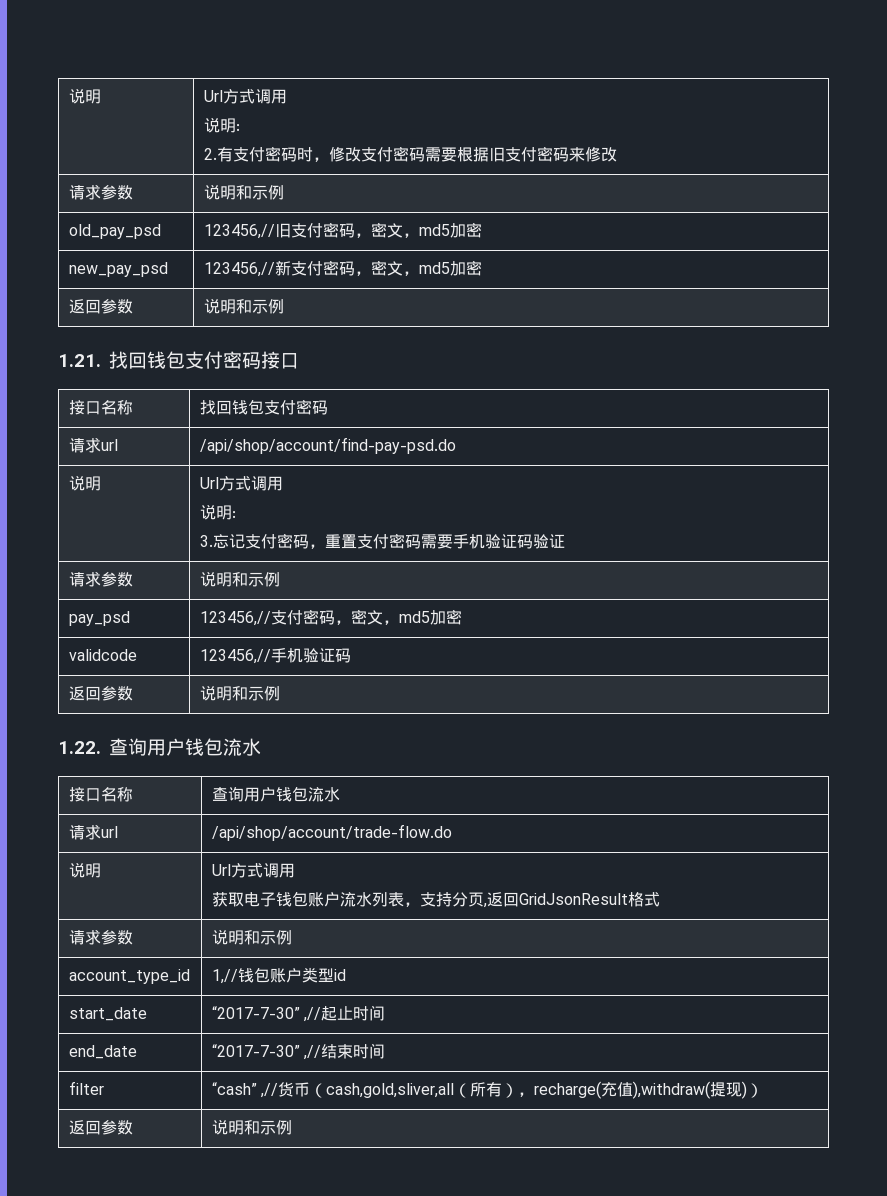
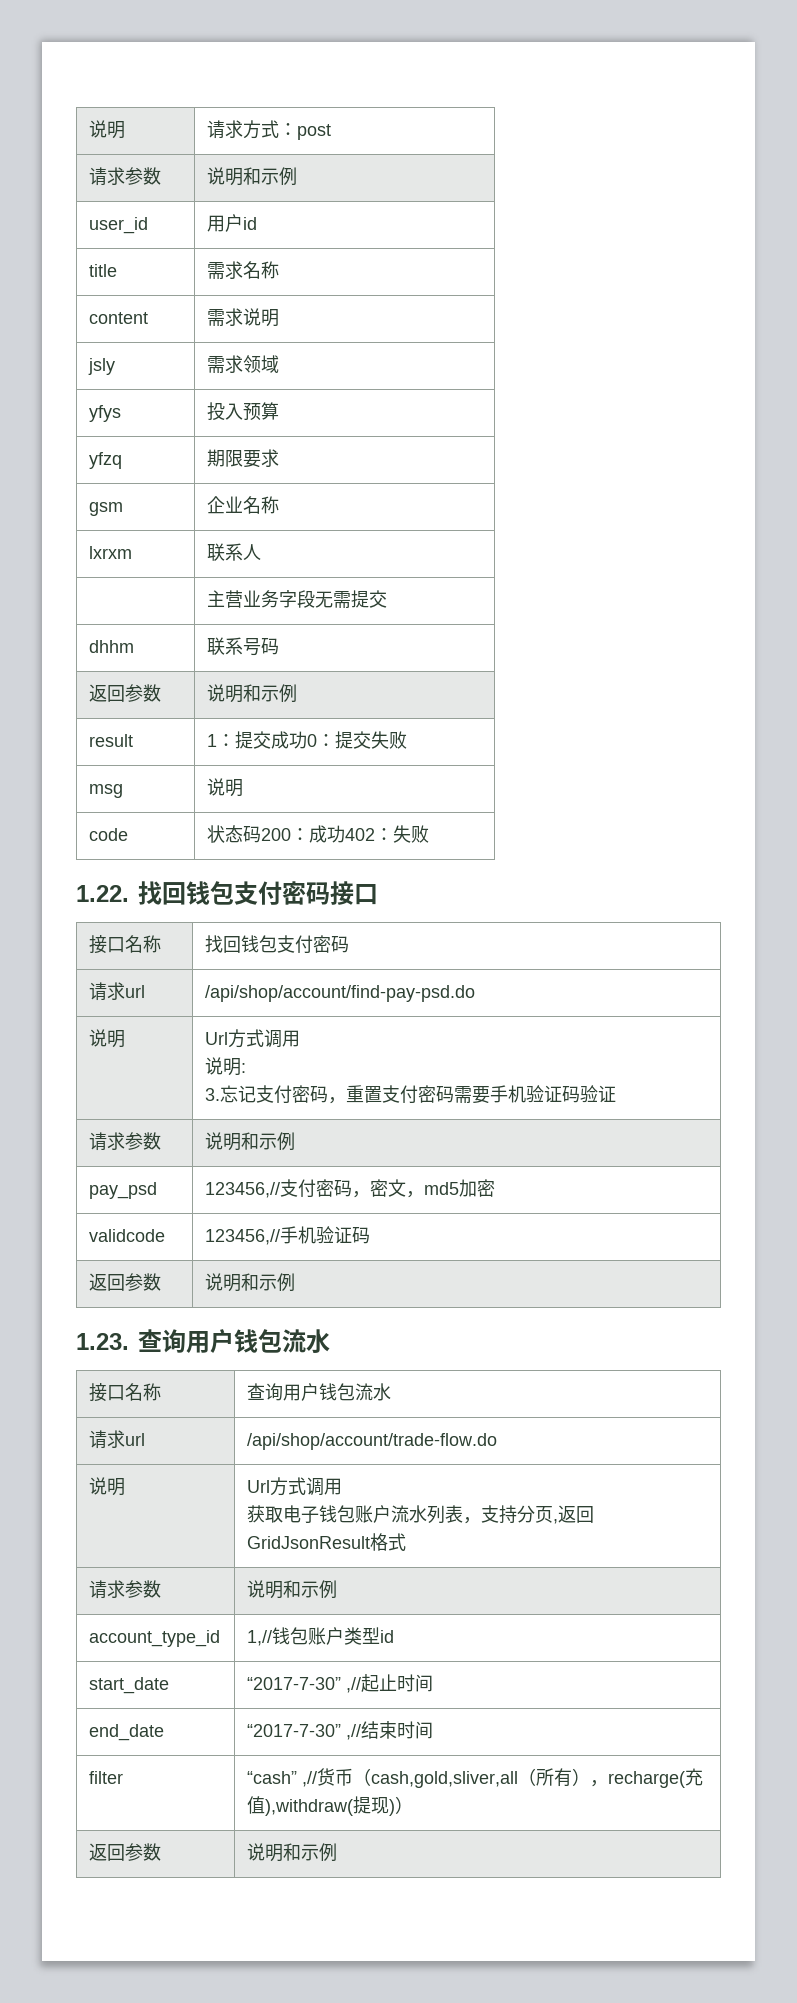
[68,88,101,104] [203,89,287,104] [203,117,240,133] [203,146,617,162] [68,184,133,200] [203,184,284,200] [68,224,161,239] [203,222,482,239] [68,262,168,277] [203,260,482,277] [68,299,133,314] [203,298,284,314] [58,354,101,367] 说明 | Url方式调用 // 说明: // 2.有支付密码时，修改支付密码需要根据旧支付密码来修改 // 请求参数 | 说明和示例 // old_pay_psd | 123456,//旧支付密码，密文，md5加密 // new_pay_psd | 123456,//新支付密码，密文，md5加密 // 返回参数 | 说明和示例 // 1.21. -> [89,120,126,139] [207,120,332,140] [89,167,162,186] [207,167,298,186] [89,217,149,234] [207,214,258,232] [89,264,118,277] [207,261,280,279] [89,312,149,324] [207,308,280,327] [88,358,116,375] [207,355,280,373] [89,405,122,422] [207,402,280,421] [89,452,123,469] [207,449,280,468] [89,502,124,516] [207,496,280,514] [89,546,133,559] [207,543,262,561] [207,590,388,608] [89,640,135,653] [207,637,280,656] [89,684,162,702] [207,684,298,703] [89,734,134,747] [207,731,408,749] [89,784,124,798] [207,778,244,797] [89,828,129,841] [207,825,430,843] [76,885,129,902] 说明 | 请求方式：post // 请求参数 | 说明和示例 // user_id | 用户id // title | 需求名称 // content | 需求说明 // jsly | 需求领域 // yfys | 投入预算 // yfzq | 期限要求 // gsm | 企业名称 // lxrxm | 联系人 // | 主营业务字段无需提交 // dhhm | 联系号码 // 返回参数 | 说明和示例 // result | 1：提交成功0：提交失败 // msg | 说明 // code | 状态码200：成功402：失败 // 1.22.
[58,741,101,754] 1.22. -> [76,1333,129,1350] 1.23.

